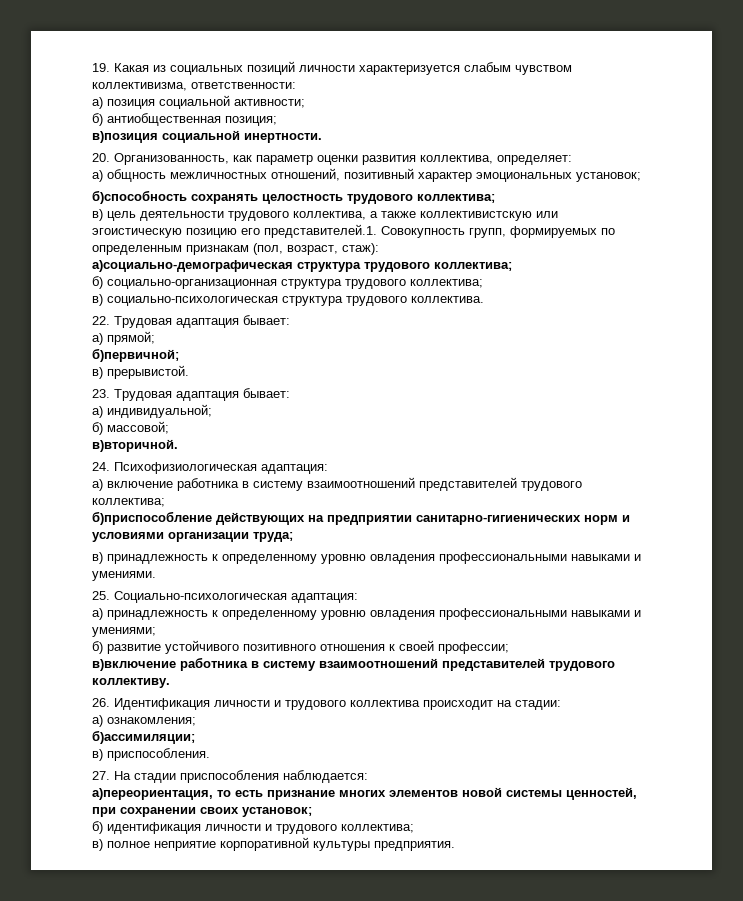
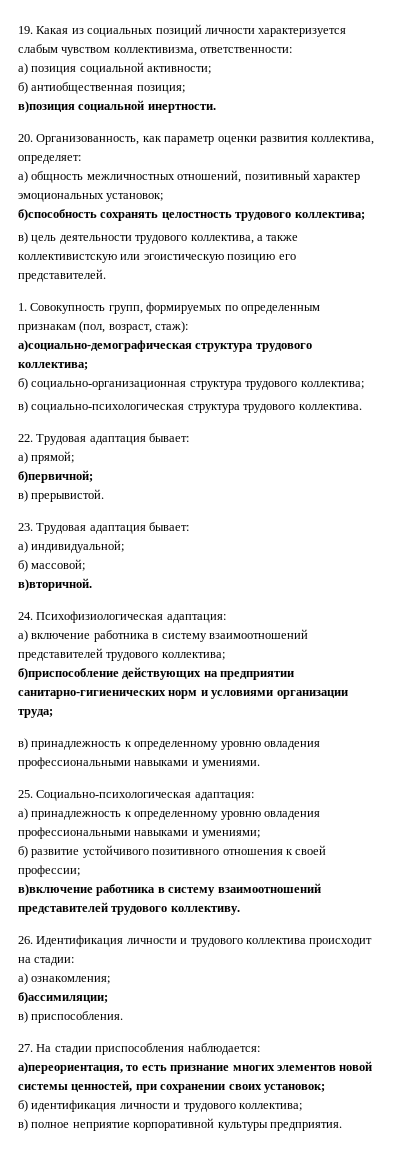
[264,224,377,238] представителей.1. -> [18,269,106,282] [18,303,27,311] представителей. // 1.

